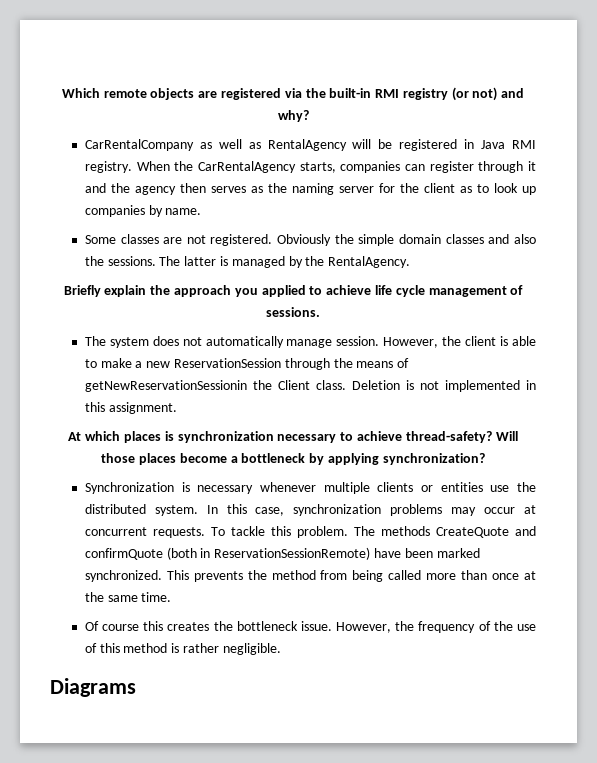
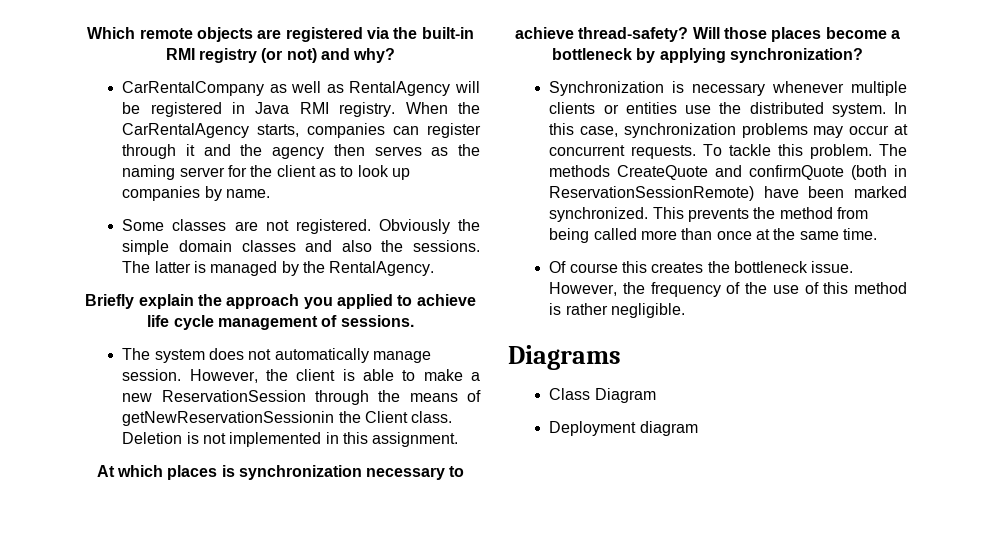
(136, 687) none -> [549,388,656,403] [549,421,698,436] // Class Diagram // Deployment diagram

